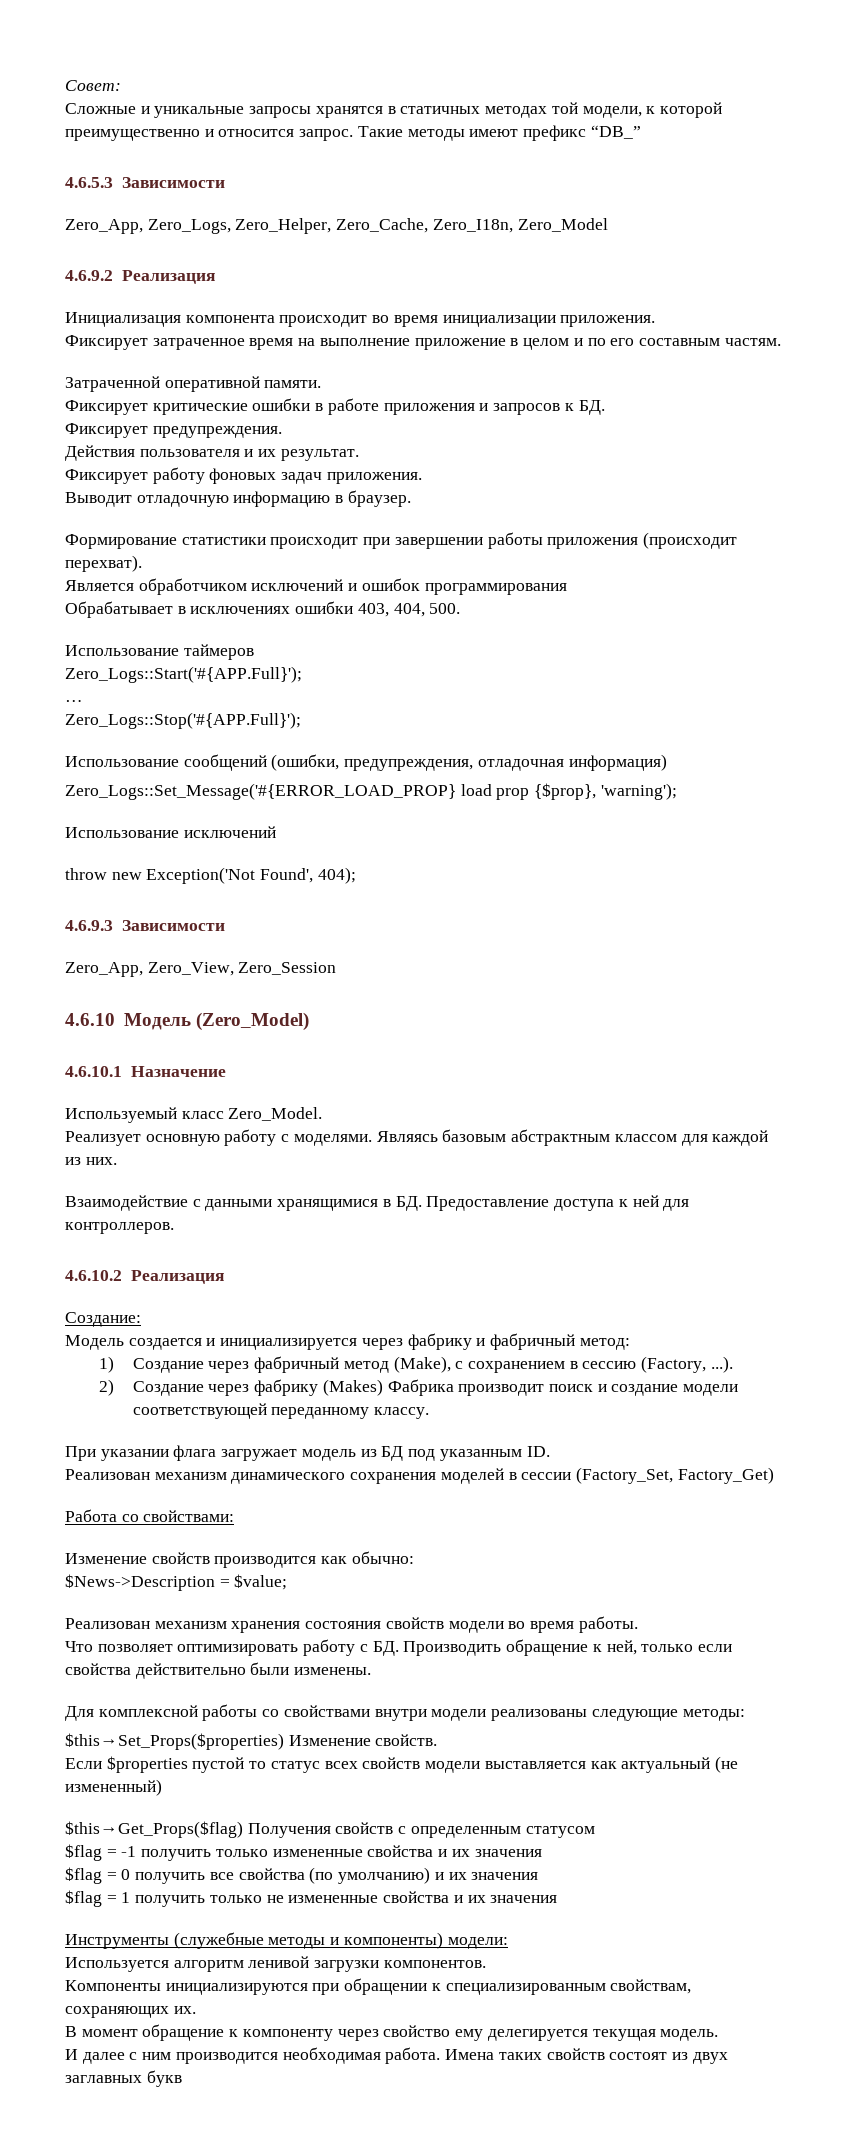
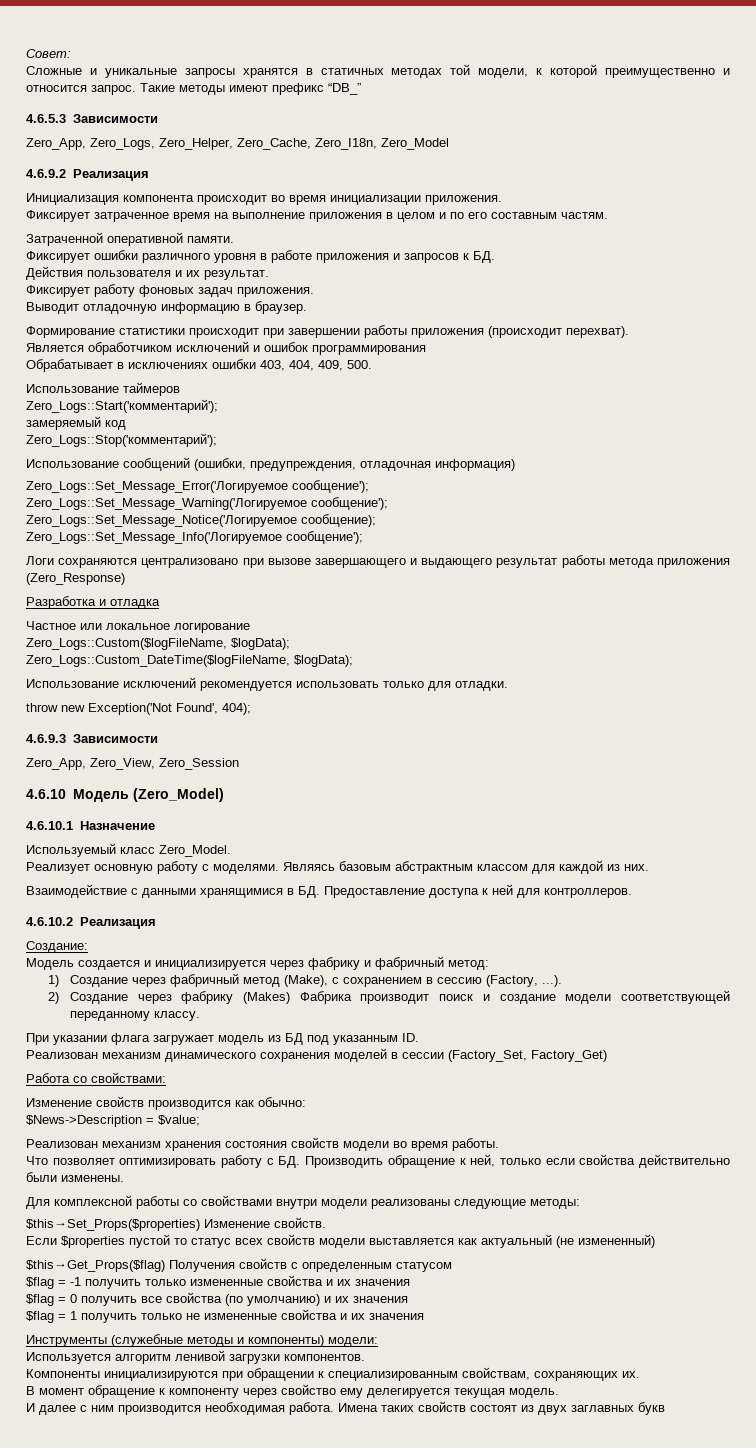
[414,338,506,350] приложение -> [309,212,382,222] приложения
[152,398,311,415] критические ошибки -> [94,250,256,263] ошибки различного уровня
[65,423,282,438] // Фиксирует предупреждения. -> (495, 257) none
(425, 610) none -> [318,360,343,371] 409,
[65,666,302,683] [65,700,83,702] [65,712,301,729] Zero_Logs::Start('#{APP.Full}'); // … // Zero_Logs::Stop('#{APP.Full}'); -> [26,399,218,413] [26,416,126,430] [26,433,217,447] Zero_Logs::Start('комментарий'); // замеряемый код // Zero_Logs::Stop('комментарий');
[65,783,677,800] [65,826,276,838] Zero_Logs::Set_Message('#{ERROR_LOAD_PROP} load prop {$prop}, 'warning'); // Использование исключений -> [26,480,369,493] [26,497,388,510] [26,514,376,527] [26,531,363,544] [26,555,730,568] [26,573,125,585] [26,596,160,609] [26,621,250,633] [26,638,290,650] [26,655,353,667] [26,677,508,691] Zero_Logs::Set_Message_Error('Логируемое сообщение'); // Zero_Logs::Set_Message_Warning('Логируемое сообщение'); // Zero_Logs::Set_Message_Notice('Логируемое сообщение); // Zero_Logs::Set_Message_Info('Логируемое сообщение'); // Логи сохраняются централизовано при вызове завершающего и выдающего результат работы метода приложения (Zero_Response) // Разработка и отладка // Частное или локальное логирование // Zero_Logs::Custom($logFileName, $logData); // Zero_Logs::Custom_DateTime($logFileName, $logData); // Использование исключений рекомендуется использовать только для отладки.

